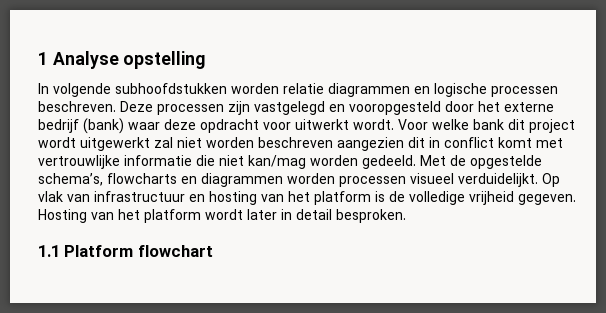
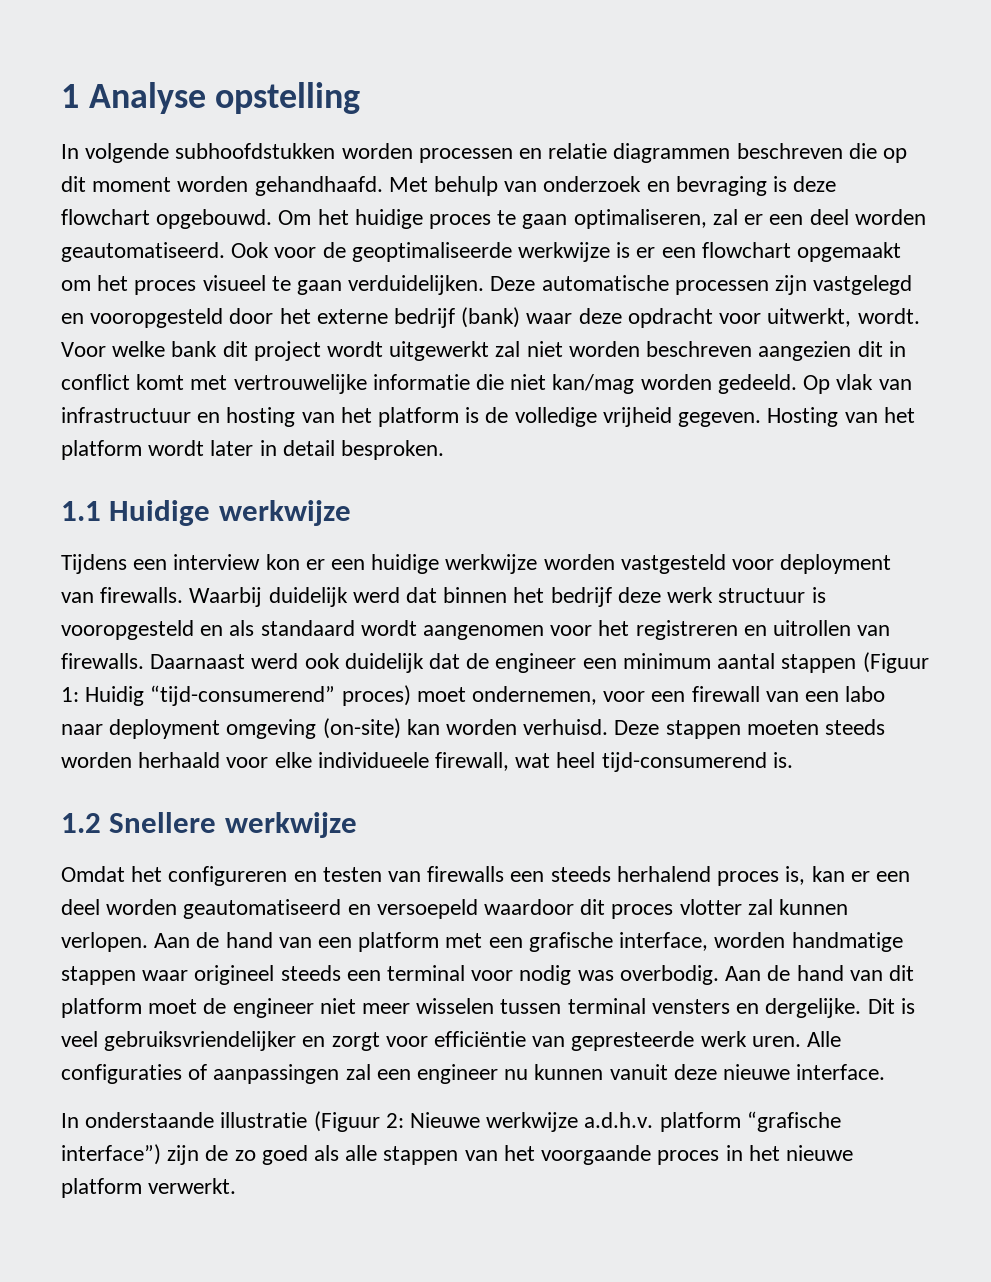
[283,83,558,97] [38,101,153,112] relatie diagrammen en logische processen beschreven. Deze -> [418,143,908,163] [61,176,837,196] [61,209,926,229] [61,242,902,262] [61,275,669,295] processen en relatie diagrammen beschreven die op dit moment worden gehandhaafd. Met behulp van onderzoek en bevraging is deze flowchart opgebouwd. Om het huidige proces te gaan optimaliseren, zal er een deel worden geautomatiseerd. Ook voor de geoptimaliseerde werkwijze is er een flowchart opgemaakt om het proces visueel te gaan verduidelijken. Deze automatische
[295,119,349,130] uitwerkt -> [767,308,852,327] uitwerkt,
[38,155,120,169] vertrouwlijke -> [233,374,367,394] vertrouwelijke
[420,155,542,169] [38,173,538,187] Met de opgestelde schema’s, flowcharts en diagrammen worden processen visueel verduidelijkt. -> (797, 384) none
[64,245,213,257] Platform flowchart -> [109,500,351,526] [61,554,892,574] [61,587,826,607] [61,620,891,640] [61,652,929,673] [61,685,886,706] [61,718,886,739] [61,752,793,772] [61,812,357,838] [61,866,910,886] [61,899,849,919] [61,932,903,952] [61,965,914,985] [61,998,915,1018] [61,1031,842,1051] [61,1064,886,1084] [61,1111,841,1132] [61,1144,853,1165] [61,1178,237,1198] Huidige werkwijze // Tijdens een interview kon er een huidige werkwijze worden vastgesteld voor deployment van firewalls. Waarbij duidelijk werd dat binnen het bedrijf deze werk structuur is vooropgesteld en als standaard wordt aangenomen voor het registreren en uitrollen van firewalls. Daarnaast werd ook duidelijk dat de engineer een minimum aantal stappen (Figuur 1: Huidig “tijd-consumerend” proces) moet ondernemen, voor een firewall van een labo naar deployment omgeving (on-site) kan worden verhuisd. Deze stappen moeten steeds worden herhaald voor elke individueele firewall, wat heel tijd-consumerend is. // 1.2 Snellere werkwijze // Omdat het configureren en testen van firewalls een steeds herhalend proces is, kan er een deel worden geautomatiseerd en versoepeld waardoor dit proces vlotter zal kunnen verlopen. Aan de hand van een platform met een grafische interface, worden handmatige stappen waar origineel steeds een terminal voor nodig was overbodig. Aan de hand van dit platform moet de engineer niet meer wisselen tussen terminal vensters en dergelijke. Dit is veel gebruiksvriendelijker en zorgt voor efficiëntie van gepresteerde werk uren. Alle configuraties of aanpassingen zal een engineer nu kunnen vanuit deze nieuwe interface. // In onderstaande illustratie (Figuur 2: Nieuwe werkwijze a.d.h.v. platform “grafische interface”) zijn de zo goed als alle stappen van het voorgaande proces in het nieuwe platform verwerkt.

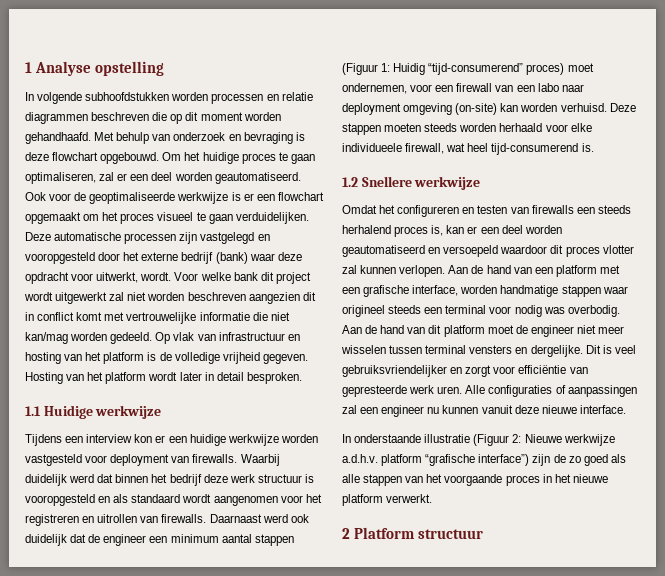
(237, 1186) none -> [342,527,483,539] // 2 Platform structuur

